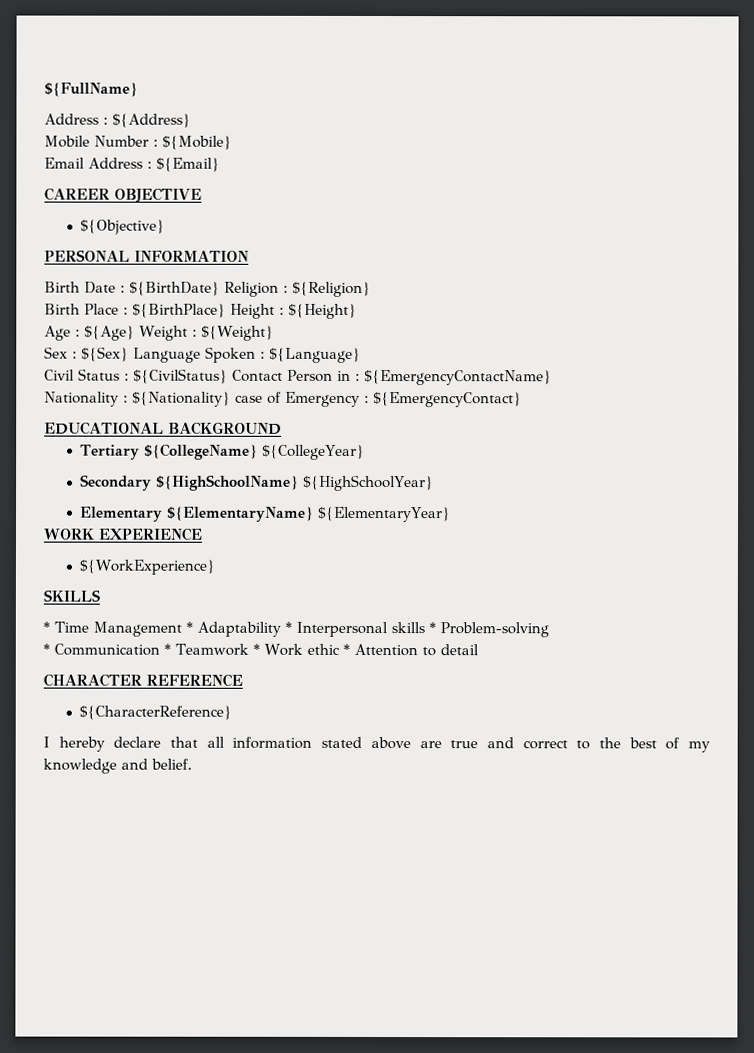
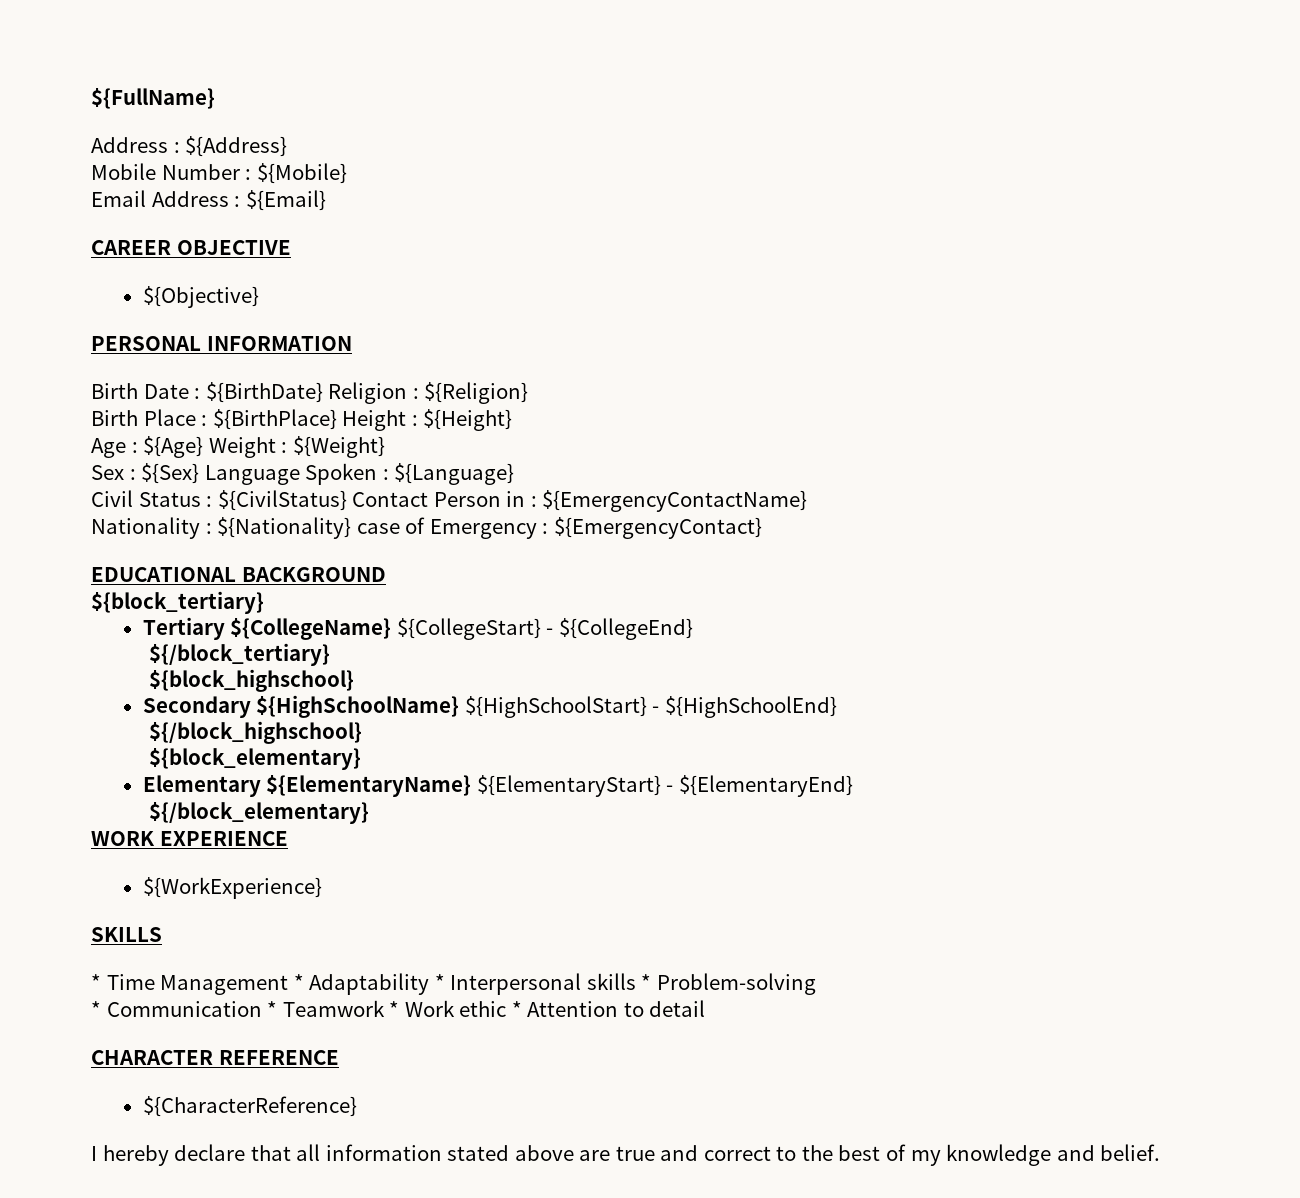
(282, 428) none -> [91,591,264,614] // ${block_tertiary}
[262,444,366,460] [80,474,435,492] [80,506,452,523] ${CollegeYear} // Secondary ${HighSchoolName} ${HighSchoolYear} // Elementary ${ElementaryName} ${ElementaryYear} -> [396,618,693,640] [149,643,331,666] [149,669,355,692] [142,695,837,718] [149,721,363,744] [149,748,362,770] [142,775,853,797] [149,802,370,824] ${CollegeStart} - ${CollegeEnd} // ${/block_tertiary} // ${block_highschool} // Secondary ${HighSchoolName} ${HighSchoolStart} - ${HighSchoolEnd} // ${/block_highschool} // ${block_elementary} // Elementary ${ElementaryName} ${ElementaryStart} - ${ElementaryEnd} // ${/block_elementary}

